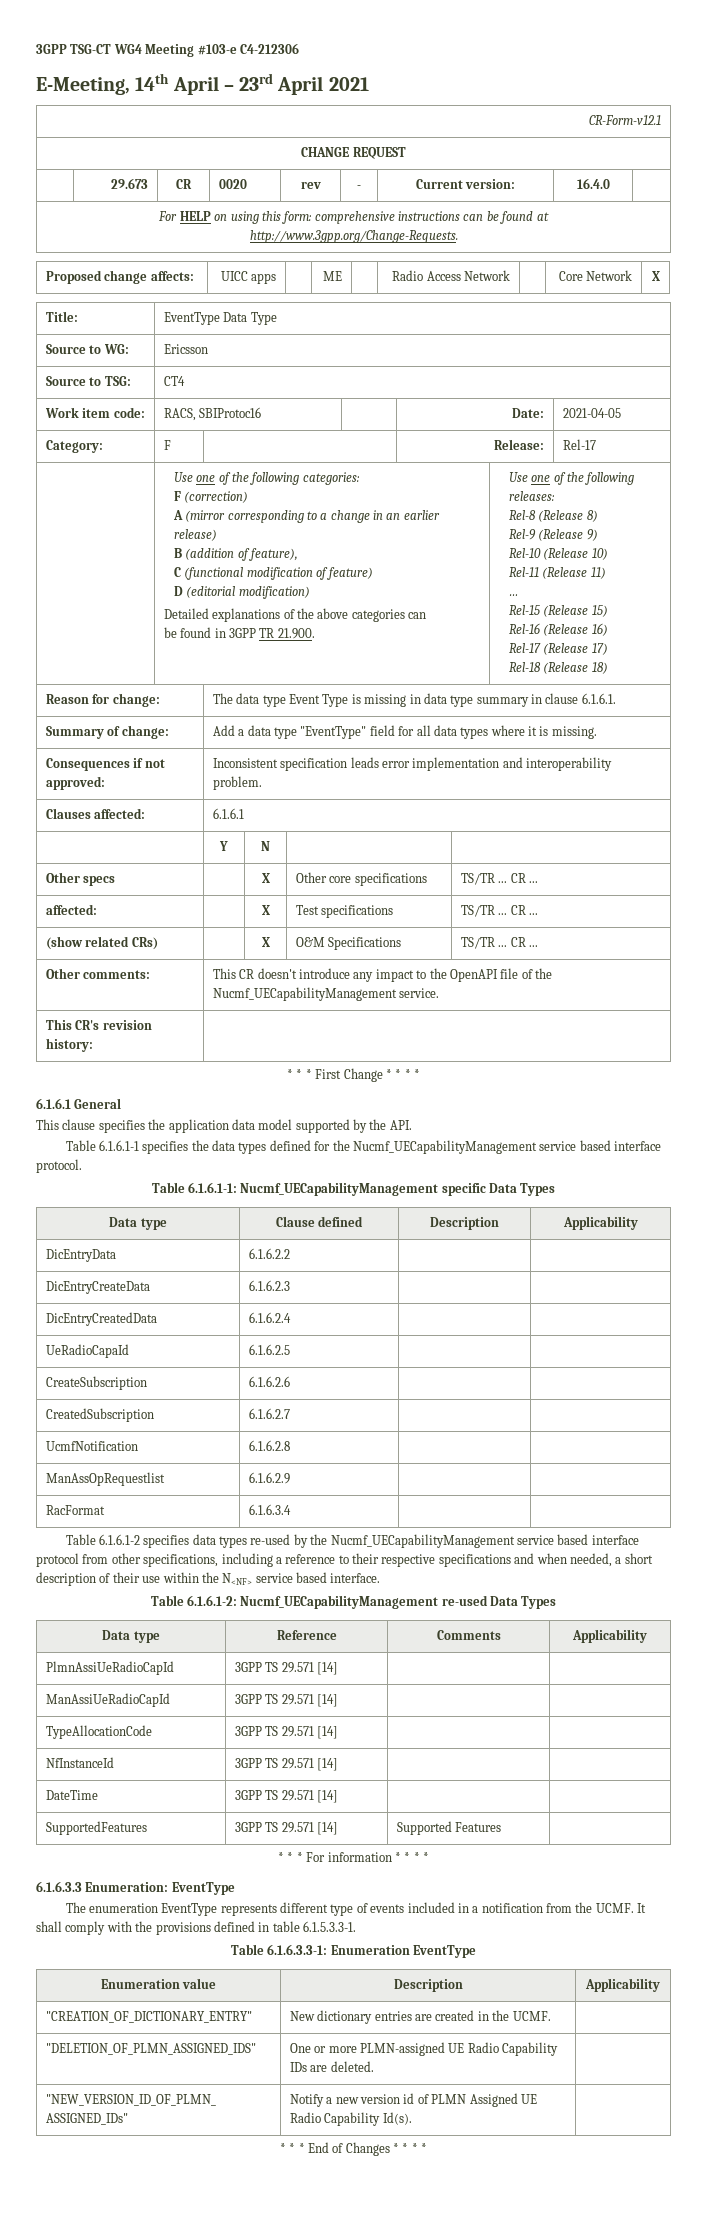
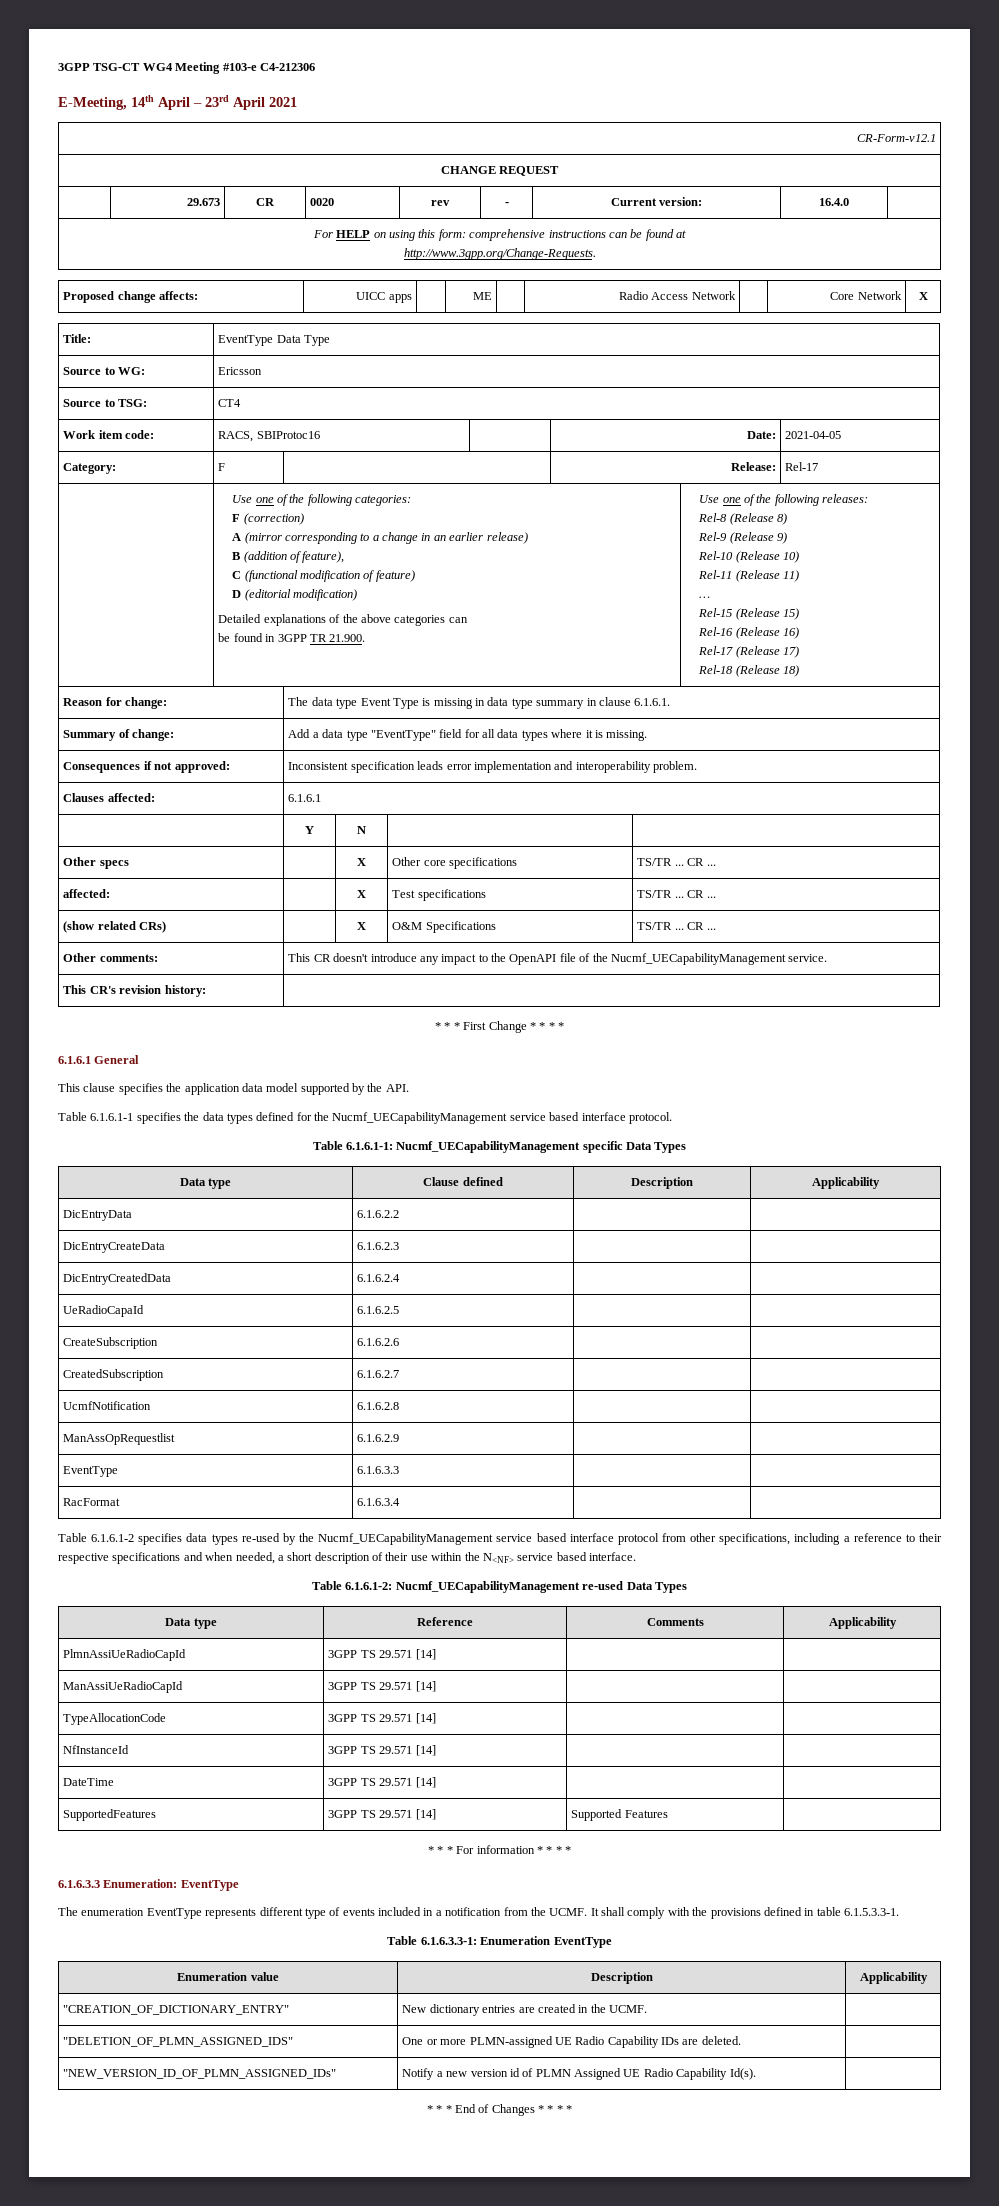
(290, 1478) none -> [63,1466,119,1477] [357,1466,400,1474] // EventType | 6.1.6.3.3 | |

